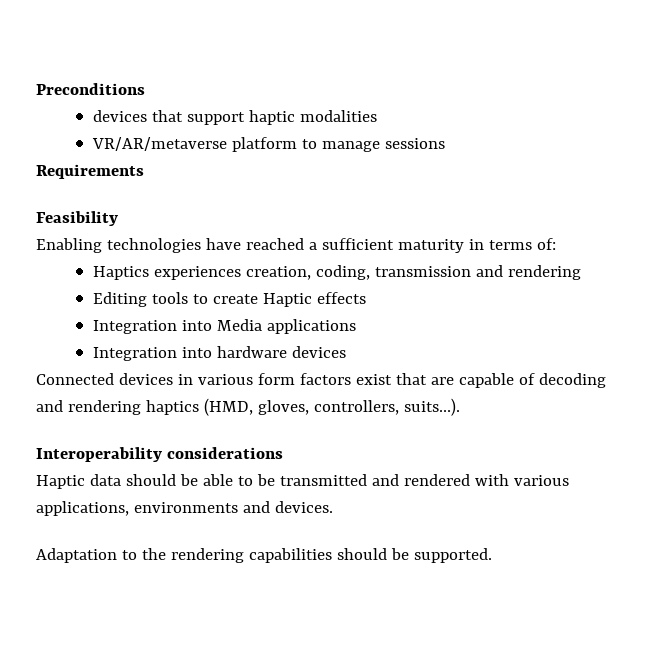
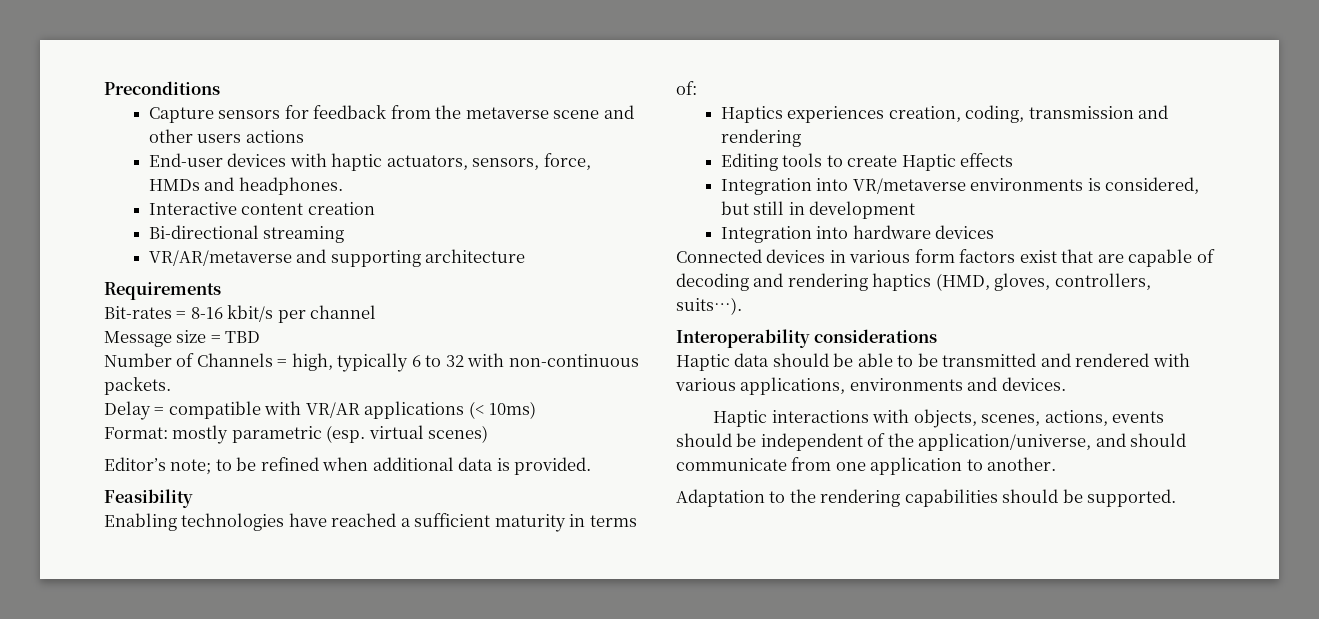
[92,110,377,125] [91,137,445,152] [36,164,144,179] devices that support haptic modalities // VR/AR/metaverse platform to manage sessions // Requirements -> [148,105,634,123] [148,129,304,143] [148,153,591,171] [148,177,343,195] [148,202,375,215] [148,225,345,243] [148,249,526,267] [104,282,221,300] [104,305,377,323] [104,330,261,347] [104,353,639,372] [104,377,171,395] [104,401,537,420] [104,425,489,444] [104,457,592,475] Capture sensors for feedback from the metaverse scene and other users actions // End-user devices with haptic actuators, sensors, force, HMDs and headphones. // Interactive content creation // Bi-directional streaming // VR/AR/metaverse and supporting architecture // Requirements // Bit-rates = 8-16 kbit/s per channel // Message size = TBD // Number of Channels = high, typically 6 to 32 with non-continuous packets. // Delay = compatible with VR/AR applications (< 10ms) // Format: mostly parametric (esp. virtual scenes) // Editor’s note; to be refined when additional data is provided.
[216,319,356,334] Media applications -> [852,177,1200,194] [720,201,916,219] VR/metaverse environments is considered, but still in development
(333, 507) none -> [713,409,1164,428] [676,433,1187,451] [676,457,1057,475] // Haptic interactions with objects, scenes, actions, events should be independent of the application/universe, and should communicate from one application to another.

